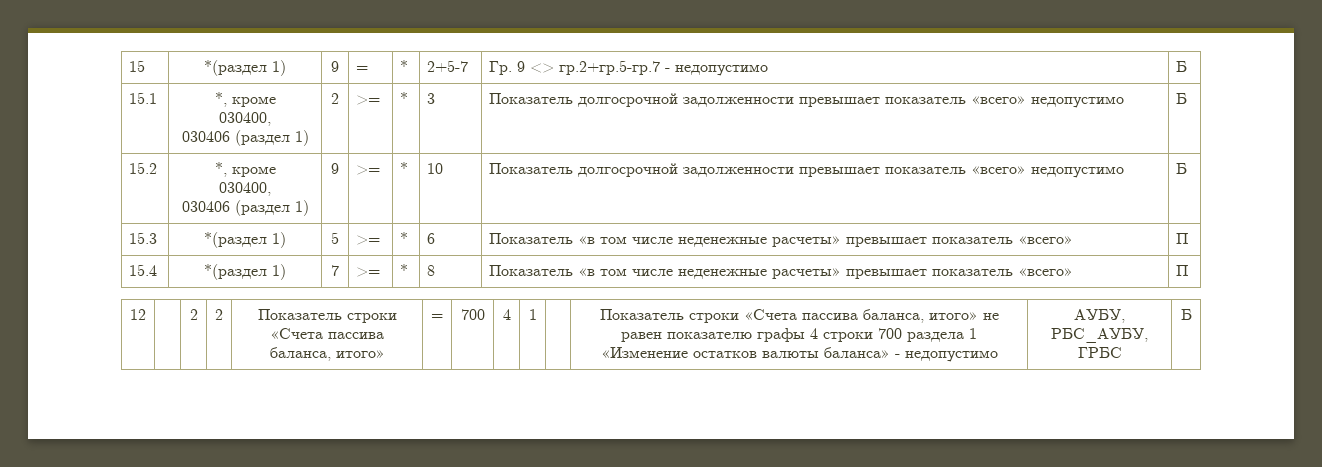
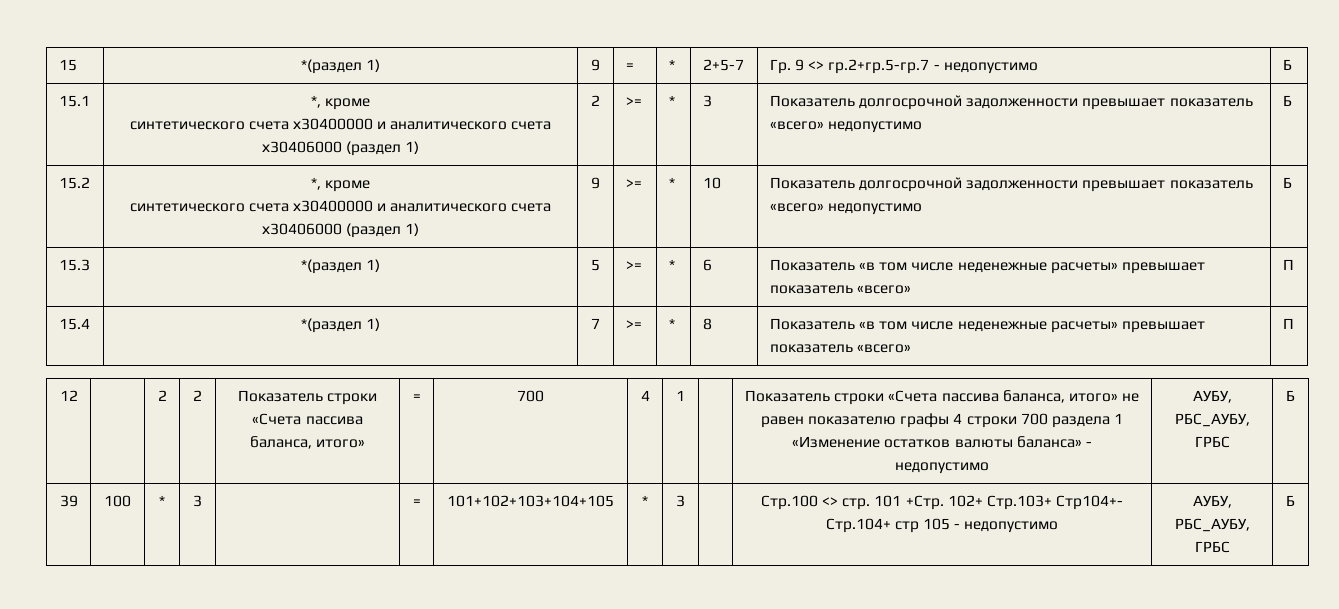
[219,112,271,126] [181,131,230,142] 030400, // 030406 -> [129,118,552,130] [261,141,342,153] синтетического счета х30400000 и аналитического счета х30406000
[219,182,271,196] [181,201,230,212] 030400, // 030406 -> [129,200,552,212] [261,223,342,235] синтетического счета х30400000 и аналитического счета х30406000
(1192, 314) none -> [59,495,78,507] [104,495,131,507] [159,495,165,506] [193,495,202,507] [412,499,421,506] [447,495,614,507] [642,495,648,506] [676,495,685,507] [760,495,1124,510] [825,518,1059,533] [1192,495,1232,508] [1174,518,1250,532] [1194,541,1230,553] [1286,495,1295,506] // 39 | 100 | * | 3 | | = | 101+102+103+104+105 | * | 3 | | Стр.100 <> стр. 101 +Стр. 102+ Стр.103+ Стр104+- Стр.104+ стр 105 - недопустимо | АУБУ, РБС_АУБУ, ГРБС | Б

